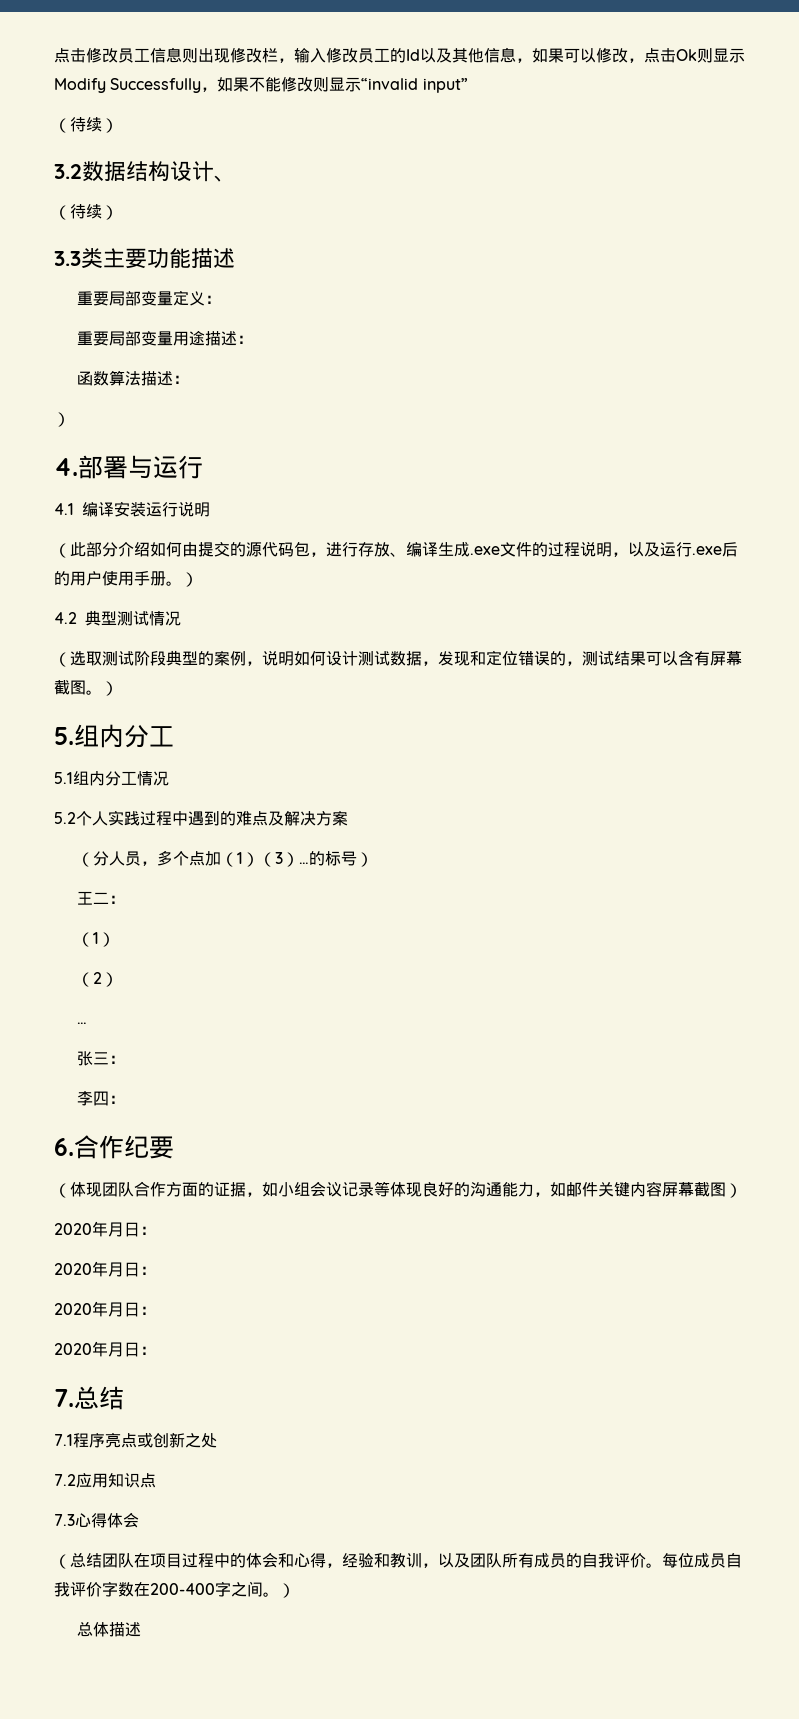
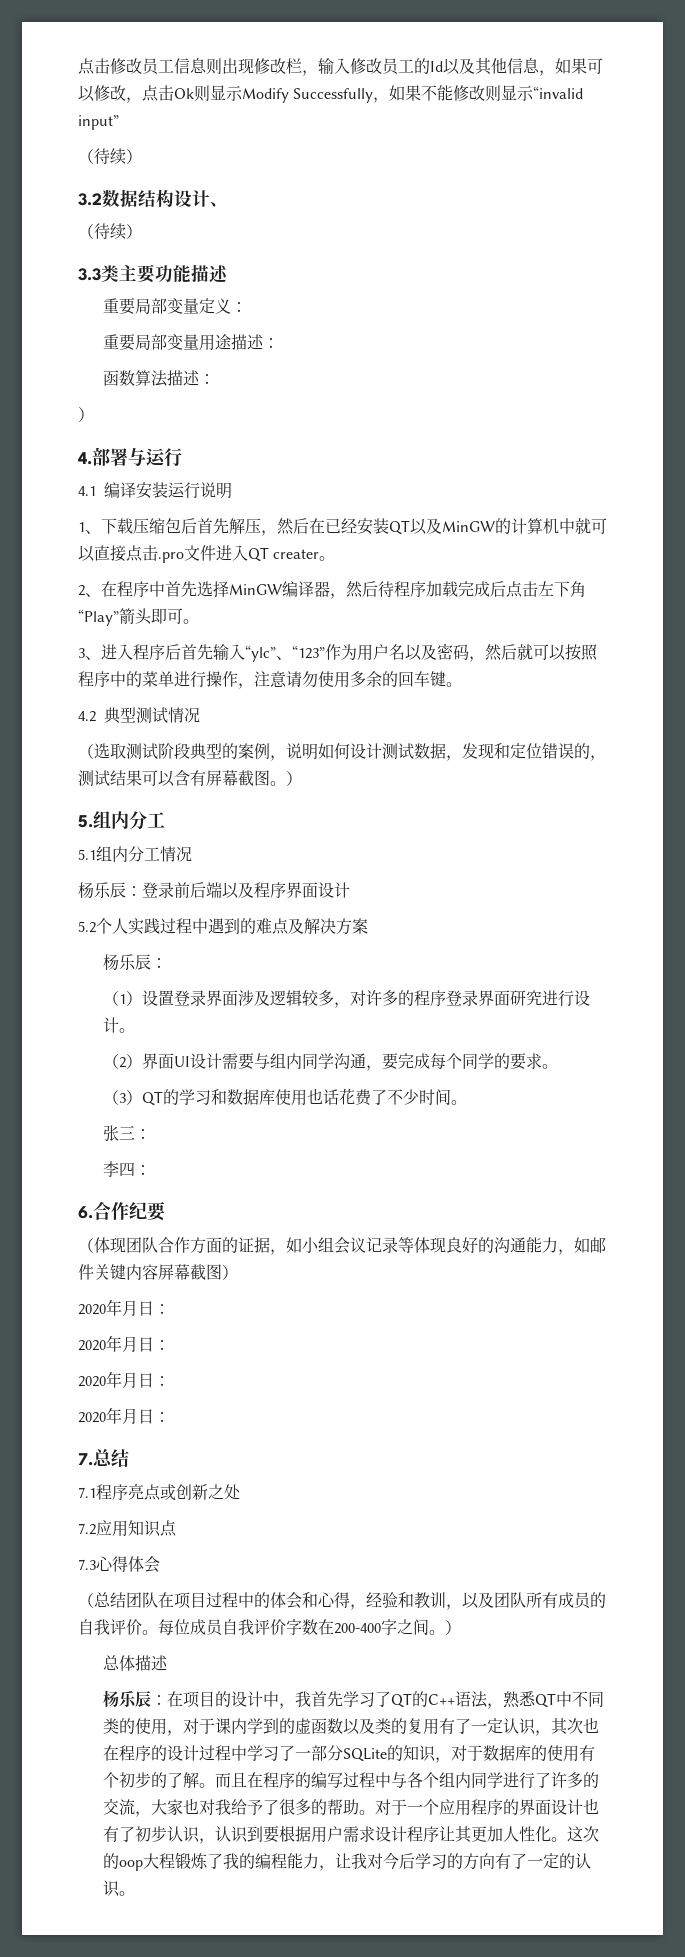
[54,541,738,558] [54,571,198,587] （此部分介绍如何由提交的源代码包，进行存放、编译生成.exe文件的过程说明，以及运行.exe后的用户使用手册。） -> [78,518,607,536] [78,545,336,563] [78,581,586,599] [78,608,199,626] [78,643,598,662] [78,671,462,689] 1、下载压缩包后首先解压，然后在已经安装QT以及MinGW的计算机中就可以直接点击.pro文件进入QT creater。 // 2、在程序中首先选择MinGW编译器，然后待程序加载完成后点击左下角“Play”箭头即可。 // 3、进入程序后首先输入“ylc”、“123”作为用户名以及密码，然后就可以按照程序中的菜单进行操作，注意请勿使用多余的回车键。
(169, 778) none -> [78,882,350,899] // 杨乐辰：登录前后端以及程序界面设计
[77,850,374,867] [77,891,126,905] [77,932,116,947] [77,972,119,987] [77,1022,88,1024] （分人员，多个点加（1）（3）…的标号） // 王二： // （1） // （2） // … -> [103,954,168,971] [103,990,591,1008] [103,1017,136,1033] [103,1053,559,1071] [103,1088,468,1106] 杨乐辰： // （1）设置登录界面涉及逻辑较多，对许多的程序登录界面研究进行设计。 // （2）界面UI设计需要与组内同学沟通，要完成每个同学的要求。 // （3）QT的学习和数据库使用也话花费了不少时间。
(142, 1629) none -> [103,1690,605,1709] [103,1717,600,1736] [103,1745,596,1763] [103,1772,600,1789] [103,1798,600,1817] [103,1825,600,1844] [103,1852,592,1871] [103,1880,136,1897] // 杨乐辰：在项目的设计中，我首先学习了QT的C++语法，熟悉QT中不同类的使用，对于课内学到的虚函数以及类的复用有了一定认识，其次也在程序的设计过程中学习了一部分SQLite的知识，对于数据库的使用有个初步的了解。而且在程序的编写过程中与各个组内同学进行了许多的交流，大家也对我给予了很多的帮助。对于一个应用程序的界面设计也有了初步认识，认识到要根据用户需求设计程序让其更加人性化。这次的oop大程锻炼了我的编程能力，让我对今后学习的方向有了一定的认识。

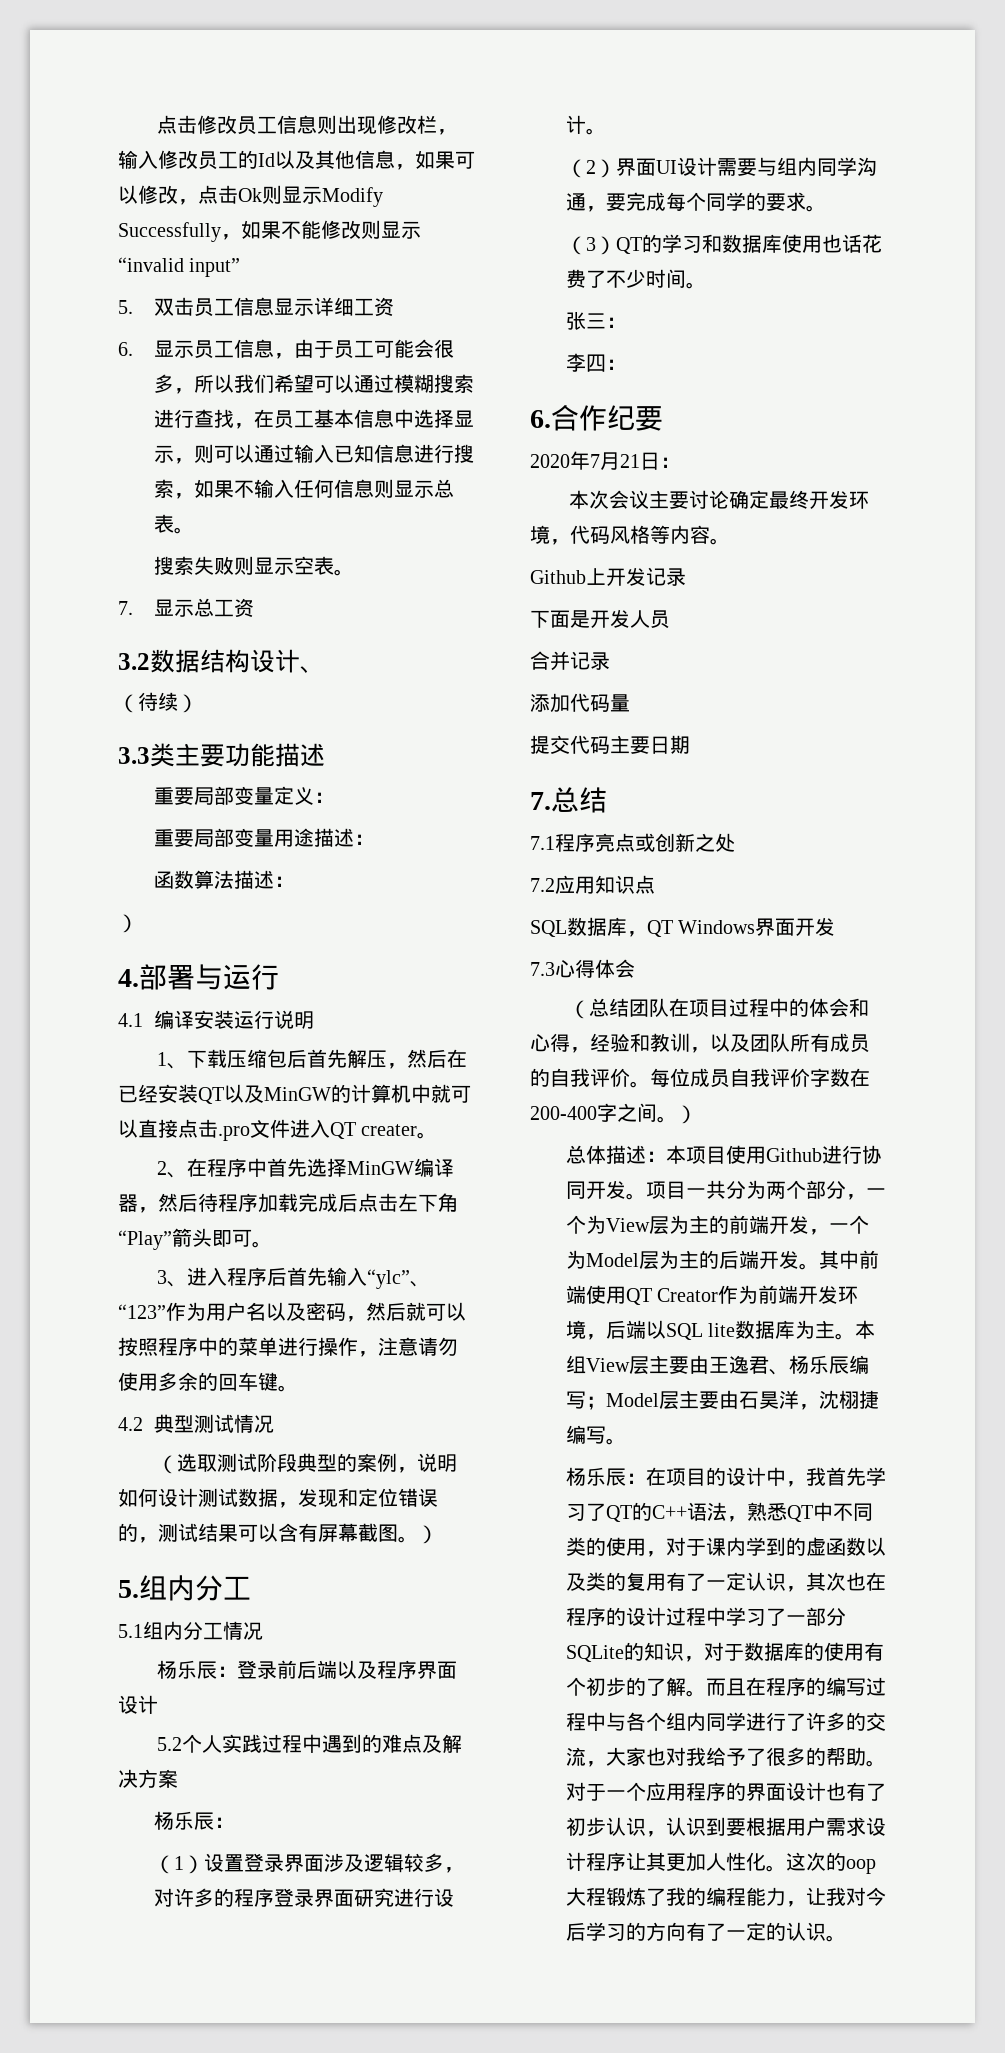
[78,148,142,165] （待续） -> [118,297,394,317] [118,339,454,359] [153,374,474,394] [153,409,474,429] [153,444,474,464] [153,479,454,499] [153,514,194,534] [153,556,354,576] [118,598,254,618] 5.双击员工信息显示详细工资 // 6.显示员工信息，由于员工可能会很多，所以我们希望可以通过模糊搜索进行查找，在员工基本信息中选择显示，则可以通过输入已知信息进行搜索，如果不输入任何信息则显示总表。 // 搜索失败则显示空表。 // 7.显示总工资
[78,1237,606,1255] [78,1264,238,1280] [78,1299,170,1316] [78,1335,170,1352] [78,1371,170,1388] [78,1407,170,1424] // （体现团队合作方面的证据，如小组会议记录等体现良好的沟通能力，如邮件关键内容屏幕截图） // 2020年月日： // 2020年月日： // 2020年月日： // 2020年月日： -> [530,451,680,470] [569,490,870,509] [530,525,730,545] [530,567,686,586] [530,609,670,629] [530,651,610,671] [530,693,630,713] [530,735,690,754] // 2020年7月21日： // 本次会议主要讨论确定最终开发环境，代码风格等内容。 // Github上开发记录 // 下面是开发人员 // 合并记录 // 添加代码量 // 提交代码主要日期
(177, 1528) none -> [530,917,836,937] // SQL数据库，QT Windows界面开发
(169, 1663) none -> [645,1145,882,1164] [565,1180,886,1200] [565,1215,869,1235] [565,1250,879,1270] [565,1285,859,1305] [565,1320,876,1340] [565,1355,869,1375] [565,1390,879,1410] [565,1425,626,1445] ：本项目使用Github进行协同开发。项目一共分为两个部分，一个为View层为主的前端开发，一个为Model层为主的后端开发。其中前端使用QT Creator作为前端开发环境，后端以SQL lite数据库为主。本组View层主要由王逸君、杨乐辰编写；Model层主要由石昊洋，沈栩捷编写。

